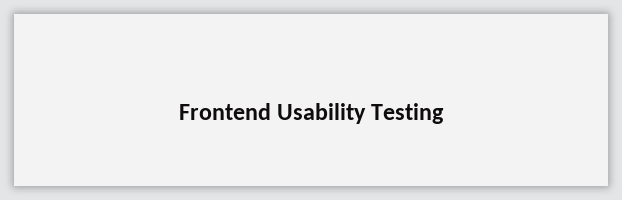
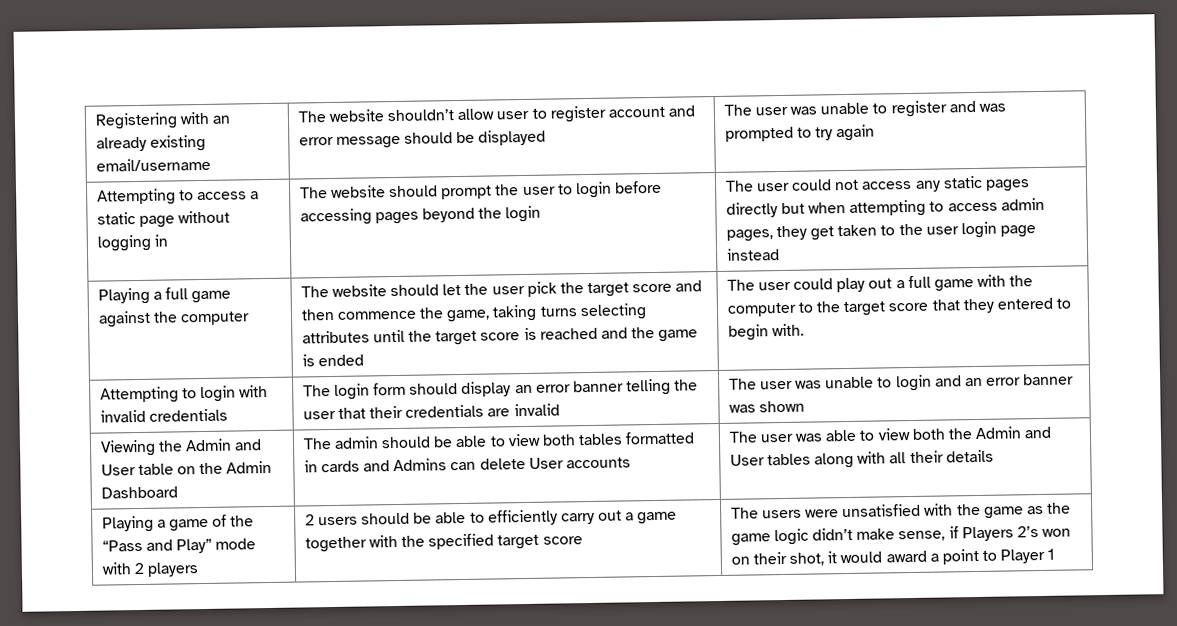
[178,103,445,124] Frontend Usability Testing -> [94,111,231,130] [95,134,206,152] [95,157,211,172] [297,105,696,123] [298,129,547,149] [723,100,1006,118] [724,124,876,142] [96,188,260,206] [96,210,230,228] [96,234,168,252] [299,180,663,200] [299,205,542,226] [724,175,1030,192] [725,197,1045,218] [725,221,1037,242] [726,248,780,261] [97,287,232,305] [97,310,250,328] [300,280,703,298] [300,303,647,323] [301,326,699,346] [301,354,364,367] [726,274,1034,293] [726,297,1072,317] [727,323,804,341] [99,384,269,404] [99,408,228,423] [302,378,699,400] [302,403,560,420] [728,373,1075,392] [728,400,805,413] [99,438,263,457] [100,460,273,476] [100,486,178,499] [302,431,696,450] [303,457,631,473] [728,426,1052,443] [729,449,994,469] [101,514,255,533] [101,538,257,554] [101,562,199,577] [304,509,678,526] [304,533,583,553] [730,502,1072,519] [730,526,1072,546] [730,548,1055,566] Registering with an already existing email/username | The website shouldn’t allow user to register account and error message should be displayed | The user was unable to register and was prompted to try again // Attempting to access a static page without logging in | The website should prompt the user to login before accessing pages beyond the login | The user could not access any static pages directly but when attempting to access admin pages, they get taken to the user login page instead // Playing a full game against the computer | The website should let the user pick the target score and then commence the game, taking turns selecting attributes until the target score is reached and the game is ended | The user could play out a full game with the computer to the target score that they entered to begin with. // Attempting to login with invalid credentials | The login form should display an error banner telling the user that their credentials are invalid | The user was unable to login and an error banner was shown // Viewing the Admin and User table on the Admin Dashboard | The admin should be able to view both tables formatted in cards and Admins can delete User accounts | The user was able to view both the Admin and User tables along with all their details // Playing a game of the “Pass and Play” mode with 2 players | 2 users should be able to efficiently carry out a game together with the specified target score | The users were unsatisfied with the game as the game logic didn’t make sense, if Players 2’s won on their shot, it would award a point to Player 1

